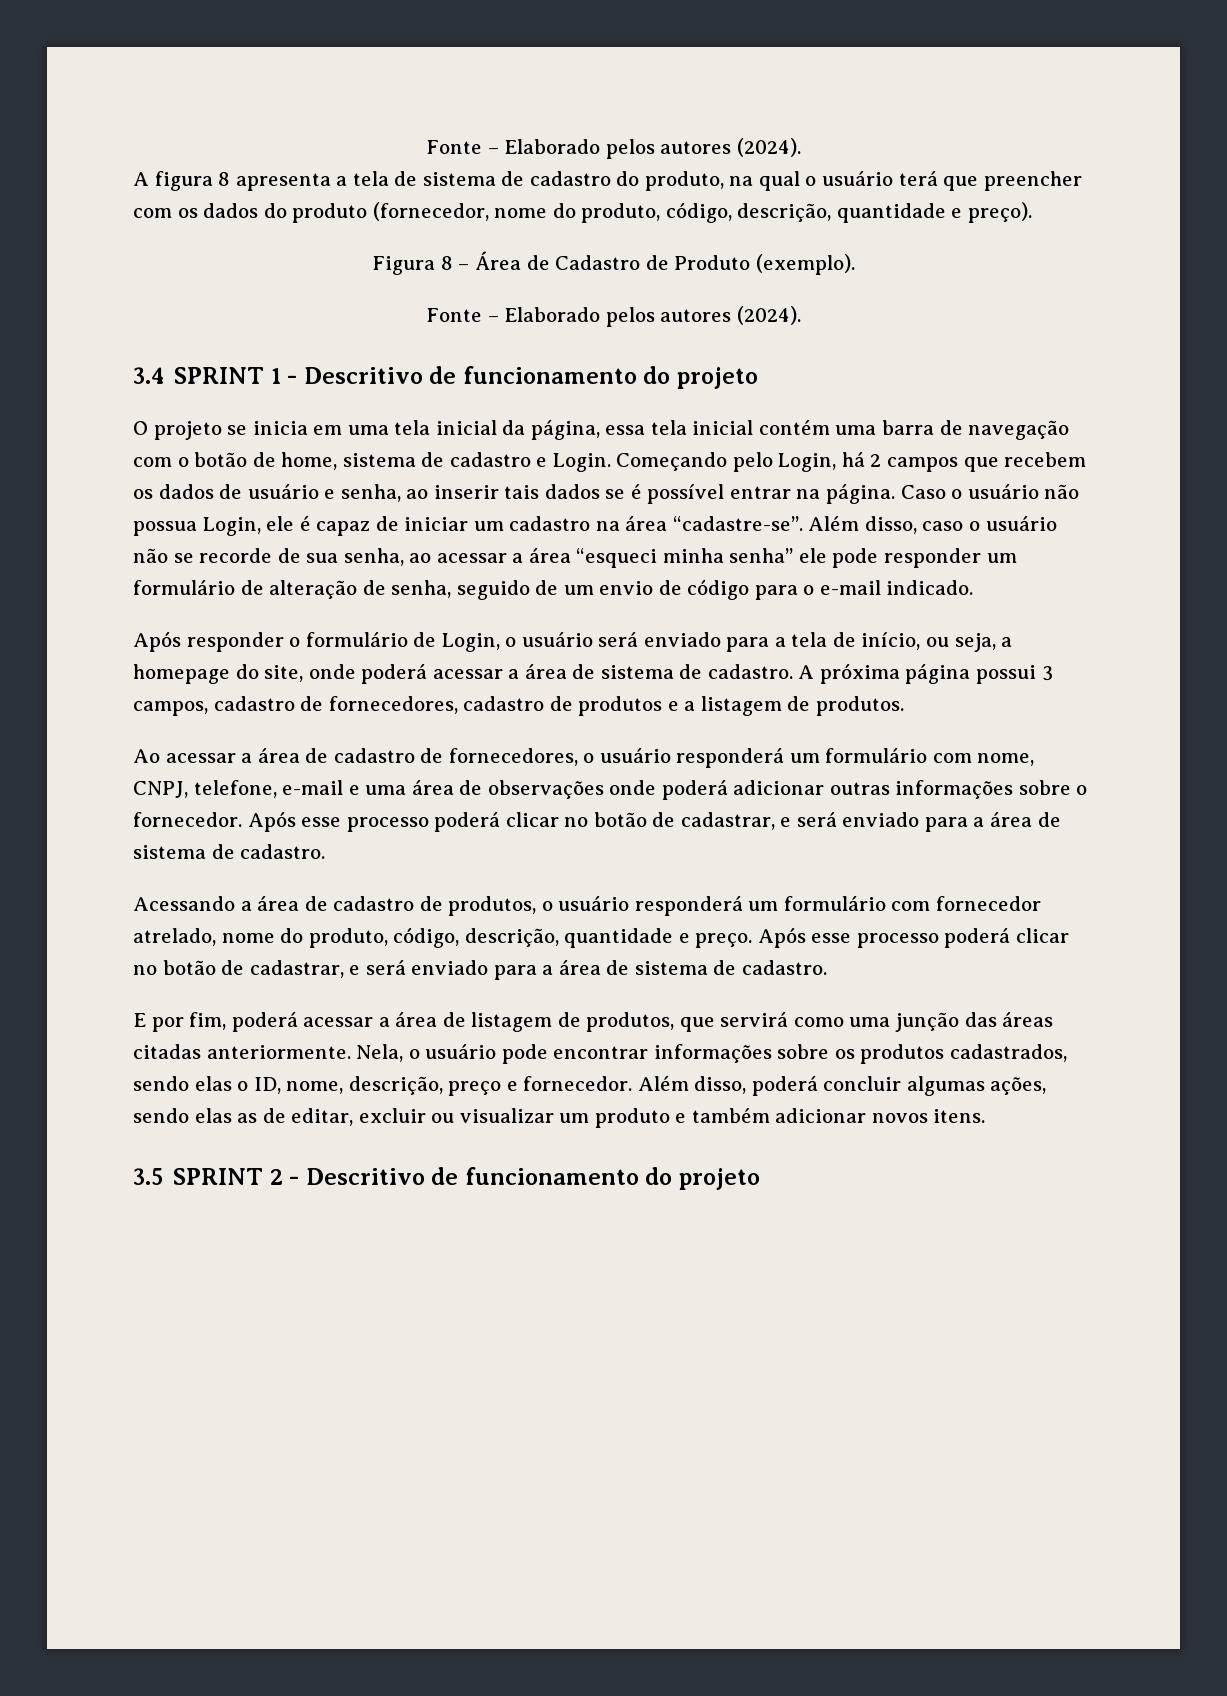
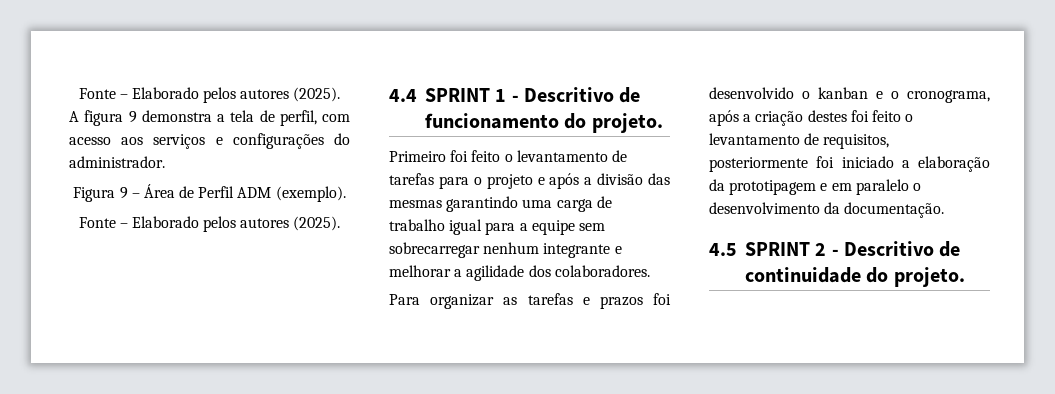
[426,138,801,159] Fonte – Elaborado pelos autores (2024). -> [78,87,341,103] Fonte – Elaborado pelos autores (2025).
[218,171,1082,191] [133,202,1032,223] 8 apresenta a tela de sistema de cadastro do produto, na qual o usuário terá que preencher com os dados do produto (fornecedor, nome do produto, código, descrição, quantidade e preço). -> [128,110,350,126] [69,133,350,149] [69,156,165,168] 9 demonstra a tela de perfil, com acesso aos serviços e configurações do administrador.
[440,256,453,270] 8 -> [119,187,128,199] 9
[555,255,751,270] Cadastro de Produto -> [198,186,272,198] Perfil ADM
[736,306,801,325] [133,367,164,384] (2024). // 3.4 -> [293,216,341,231] [389,89,417,102] (2025). // 4.4
[676,367,758,389] [133,420,1070,440] [133,452,1087,472] [133,484,1080,504] [133,516,1057,536] [133,548,1017,568] [133,579,974,600] [133,631,1013,652] [133,663,1053,684] [133,696,904,716] [133,748,1035,768] [133,780,1088,800] [133,811,1061,832] [133,844,326,859] [133,896,1041,916] [133,927,1069,948] [133,960,827,980] [133,1012,1054,1032] [133,1044,1067,1064] [133,1076,1047,1096] [133,1108,986,1128] [133,1168,163,1185] projeto // O projeto se inicia em uma tela inicial da página, essa tela inicial contém uma barra de navegação com o botão de home, sistema de cadastro e Login. Começando pelo Login, há 2 campos que recebem os dados de usuário e senha, ao inserir tais dados se é possível entrar na página. Caso o usuário não possua Login, ele é capaz de iniciar um cadastro na área “cadastre-se”. Além disso, caso o usuário não se recorde de sua senha, ao acessar a área “esqueci minha senha” ele pode responder um formulário de alteração de senha, seguido de um envio de código para o e-mail indicado. // Após responder o formulário de Login, o usuário será enviado para a tela de início, ou seja, a homepage do site, onde poderá acessar a área de sistema de cadastro. A próxima página possui 3 campos, cadastro de fornecedores, cadastro de produtos e a listagem de produtos. // Ao acessar a área de cadastro de fornecedores, o usuário responderá um formulário com nome, CNPJ, telefone, e-mail e uma área de observações onde poderá adicionar outras informações sobre o fornecedor. Após esse processo poderá clicar no botão de cadastrar, e será enviado para a área de sistema de cadastro. // Acessando a área de cadastro de produtos, o usuário responderá um formulário com fornecedor atrelado, nome do produto, código, descrição, quantidade e preço. Após esse processo poderá clicar no botão de cadastrar, e será enviado para a área de sistema de cadastro. // E por fim, poderá acessar a área de listagem de produtos, que servirá como uma junção das áreas citadas anteriormente. Nela, o usuário pode encontrar informações sobre os produtos cadastrados, sendo elas o ID, nome, descrição, preço e fornecedor. Além disso, poderá concluir algumas ações, sendo elas as de editar, excluir ou visualizar um produto e também adicionar novos itens. // 3.5 -> [591,113,663,133] [389,150,627,162] [389,173,670,189] [389,196,612,212] [389,219,605,235] [389,242,622,258] [389,265,650,281] [389,293,671,309] [709,87,990,103] [709,110,914,126] [709,133,890,149] [709,156,990,172] [709,179,921,195] [709,202,945,218] [709,243,737,256] projeto. // Primeiro foi feito o levantamento de tarefas para o projeto e após a divisão das mesmas garantindo uma carga de trabalho igual para a equipe sem sobrecarregar nenhum integrante e melhorar a agilidade dos colaboradores. // Para organizar as tarefas e prazos foi desenvolvido o kanban e o cronograma, após a criação destes foi feito o levantamento de requisitos, posteriormente foi iniciado a elaboração da prototipagem e em paralelo o desenvolvimento da documentação. // 4.5
[464,1167,760,1190] funcionamento do projeto -> [744,267,965,287] continuidade do projeto.

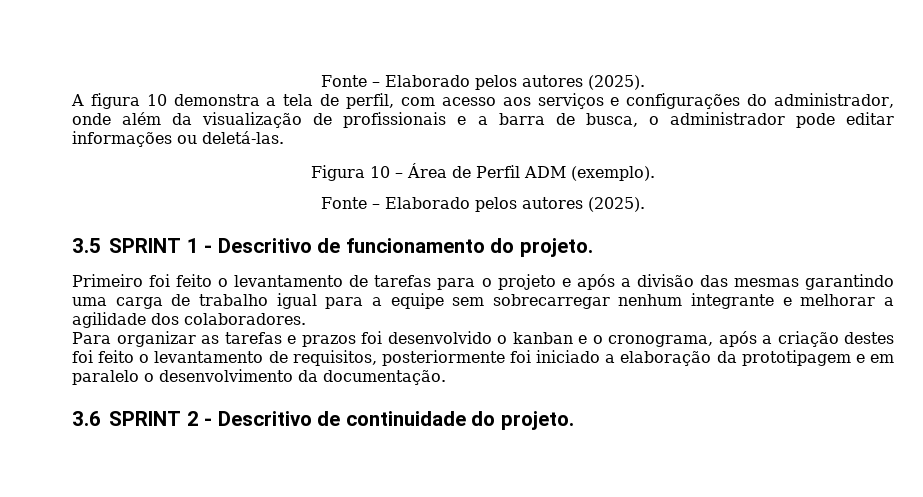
[128,111,137,123] 9 -> [146,94,167,106] 10
[69,156,165,168] administrador. -> [774,93,895,108] [72,112,894,128] [72,131,284,147] administrador, onde além da visualização de profissionais e a barra de busca, o administrador pode editar informações ou deletá-las.
[119,187,128,199] 9 -> [370,166,390,178] 10
[389,89,417,102] 4.4 -> [72,238,101,253] 3.5
[709,243,737,256] 4.5 -> [72,411,101,426] 3.6

